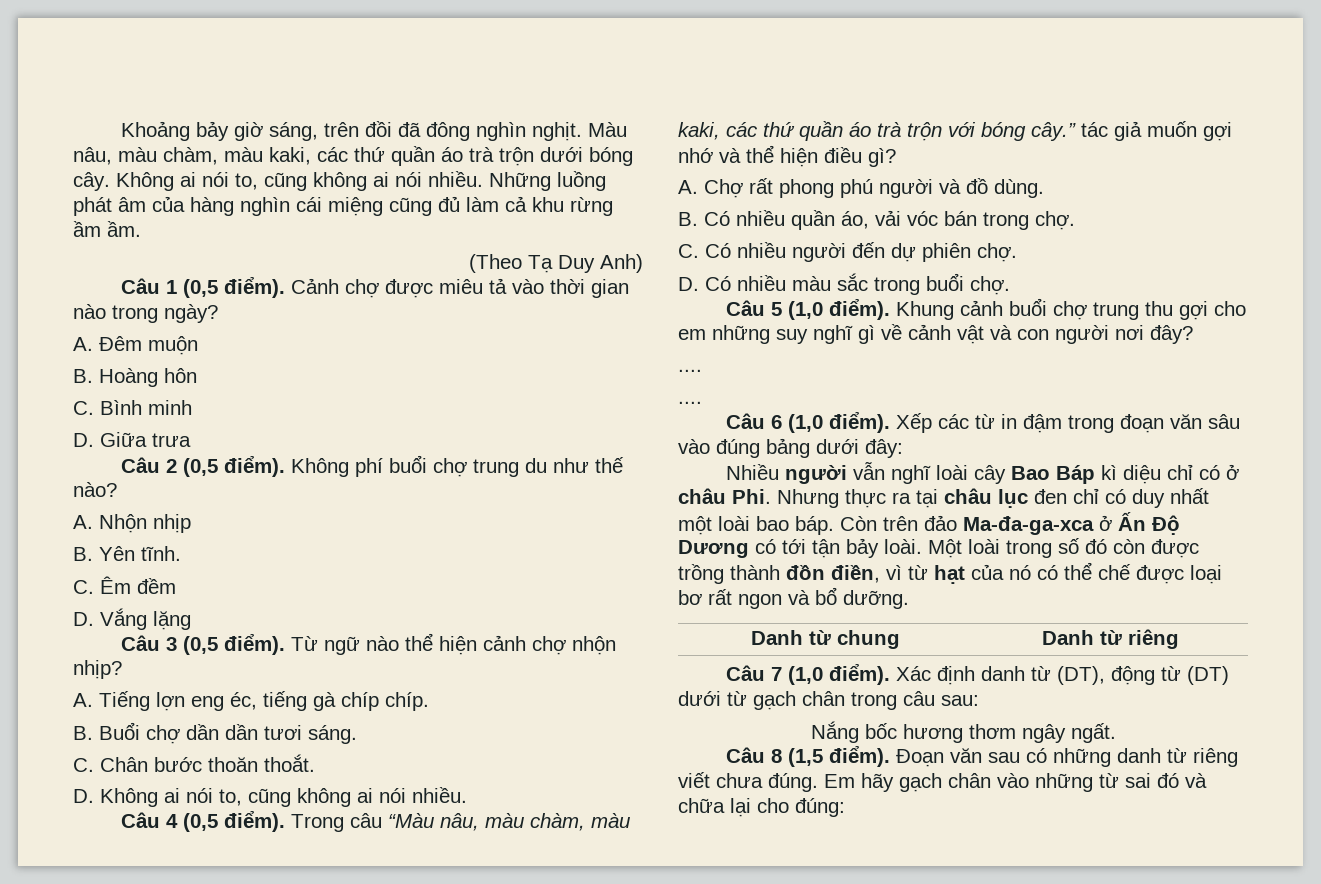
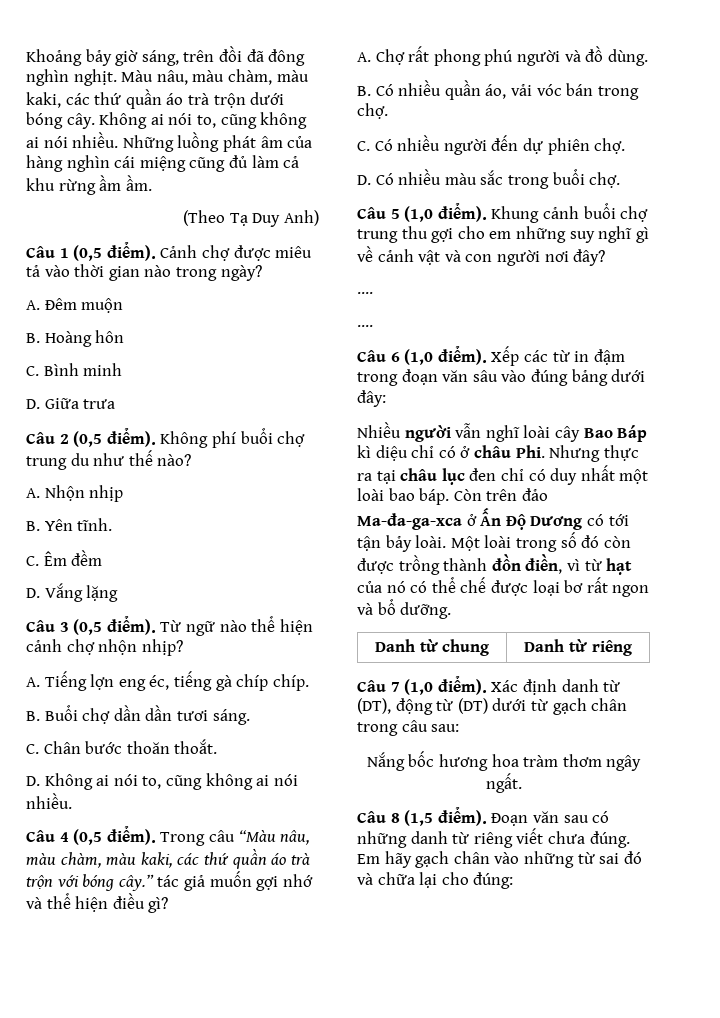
(963, 733) none -> [491,754,559,767] hoa tràm

